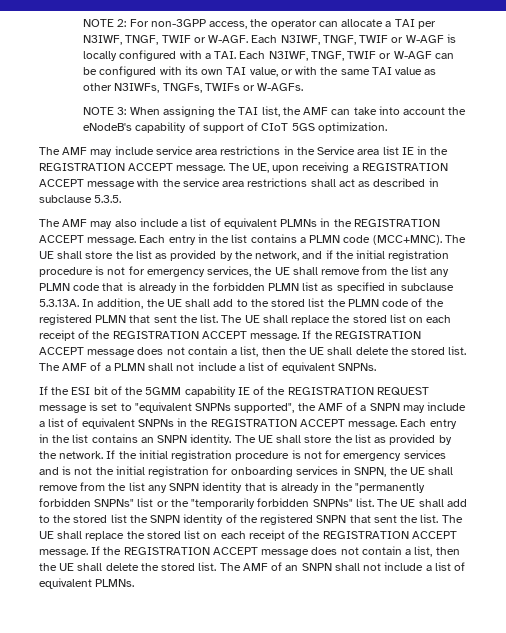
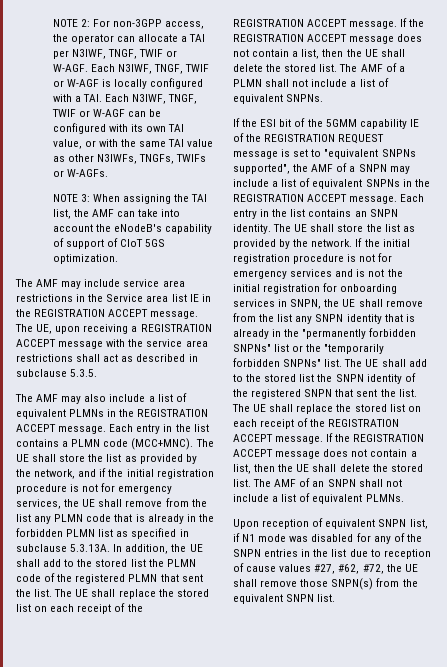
(135, 583) none -> [233,518,428,529] [233,533,422,544] [233,549,431,559] [233,563,418,574] [233,578,418,590] [233,594,336,604] // Upon reception of equivalent SNPN list, if N1 mode was disabled for any of the SNPN entries in the list due to reception of cause values #27, #62, #72, the UE shall remove those SNPN(s) from the equivalent SNPN list.

